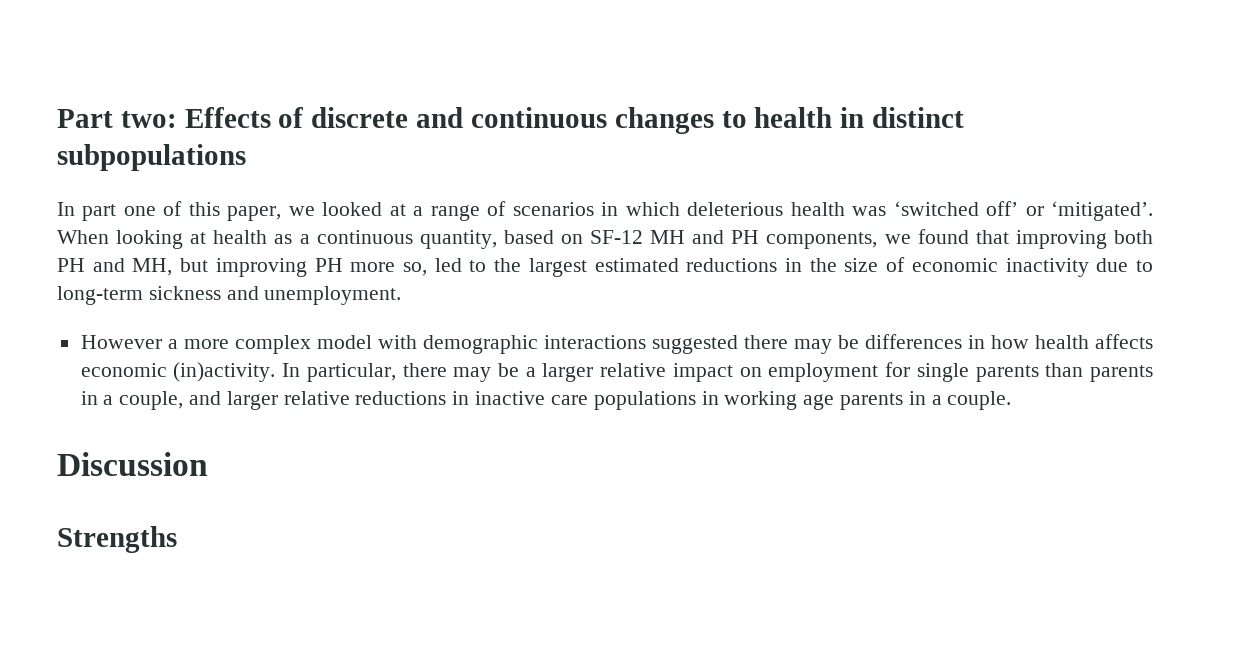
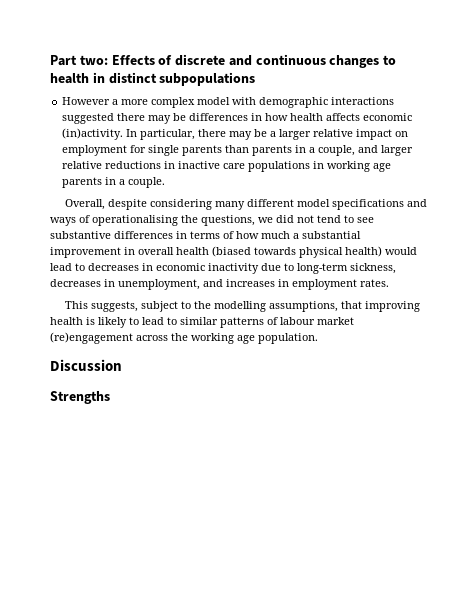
[57,201,1153,221] [57,229,1153,249] [57,257,1153,277] [57,286,402,305] // In part one of this paper, we looked at a range of scenarios in which deleterious health was ‘switched off’ or ‘mitigated’. When looking at health as a continuous quantity, based on SF-12 MH and PH components, we found that improving both PH and MH, but improving PH more so, led to the largest estimated reductions in the size of economic inactivity due to long-term sickness and unemployment. -> (256, 79) none
(1012, 400) none -> [64,199,427,210] [50,215,374,226] [50,231,361,239] [50,246,417,258] [50,263,396,274] [50,279,389,290] [64,301,420,312] [50,317,354,328] [50,332,318,344] // Overall, despite considering many different model specifications and ways of operationalising the questions, we did not tend to see substantive differences in terms of how much a substantial improvement in overall health (biased towards physical health) would lead to decreases in economic inactivity due to long-term sickness, decreases in unemployment, and increases in employment rates. // This suggests, subject to the modelling assumptions, that improving health is likely to lead to similar patterns of labour market (re)engagement across the working age population.

